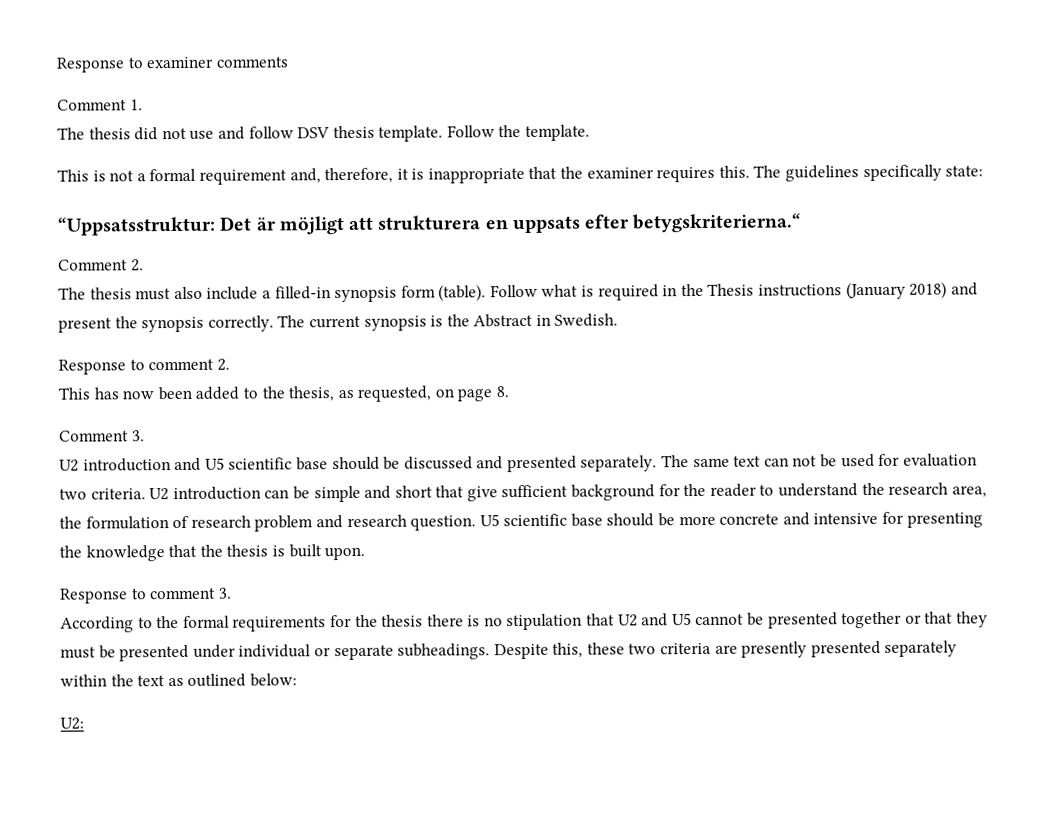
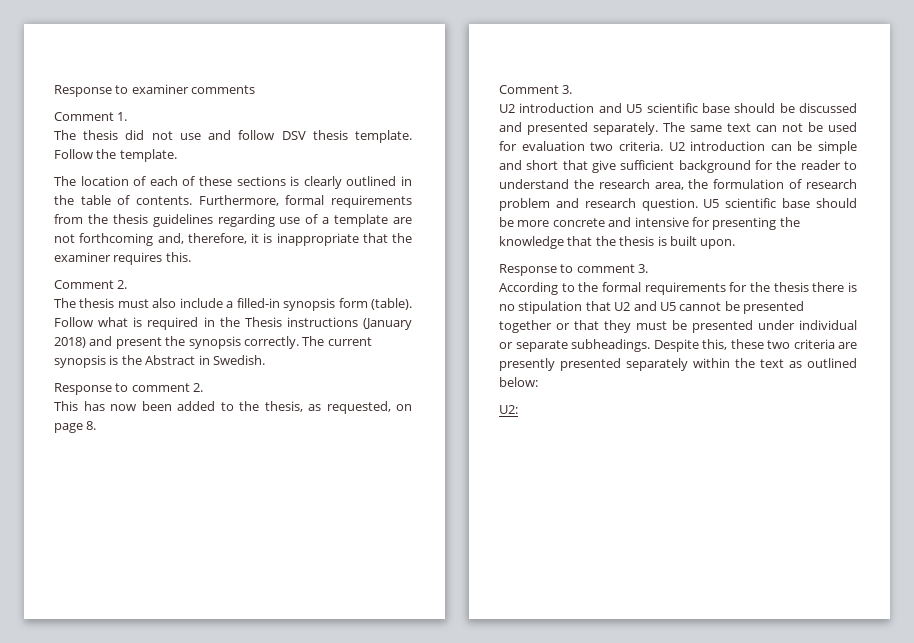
[57,168,287,185] This is not a formal requirement -> [54,176,412,189] [54,195,412,208] [54,214,413,227] [54,233,154,246] The location of each of these sections is clearly outlined in the table of contents. Furthermore, formal requirements from the thesis guidelines regarding use of a template are not forthcoming
[753,164,984,182] [57,213,802,236] The guidelines specifically state: // “Uppsatsstruktur: Det är möjligt att strukturera en uppsats efter betygskriterierna.“ -> (191, 257) none

